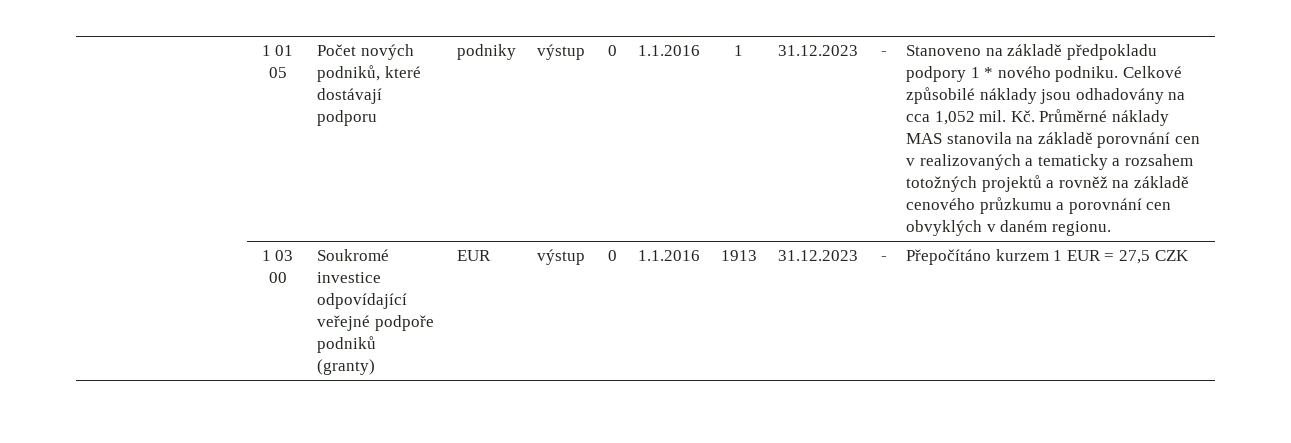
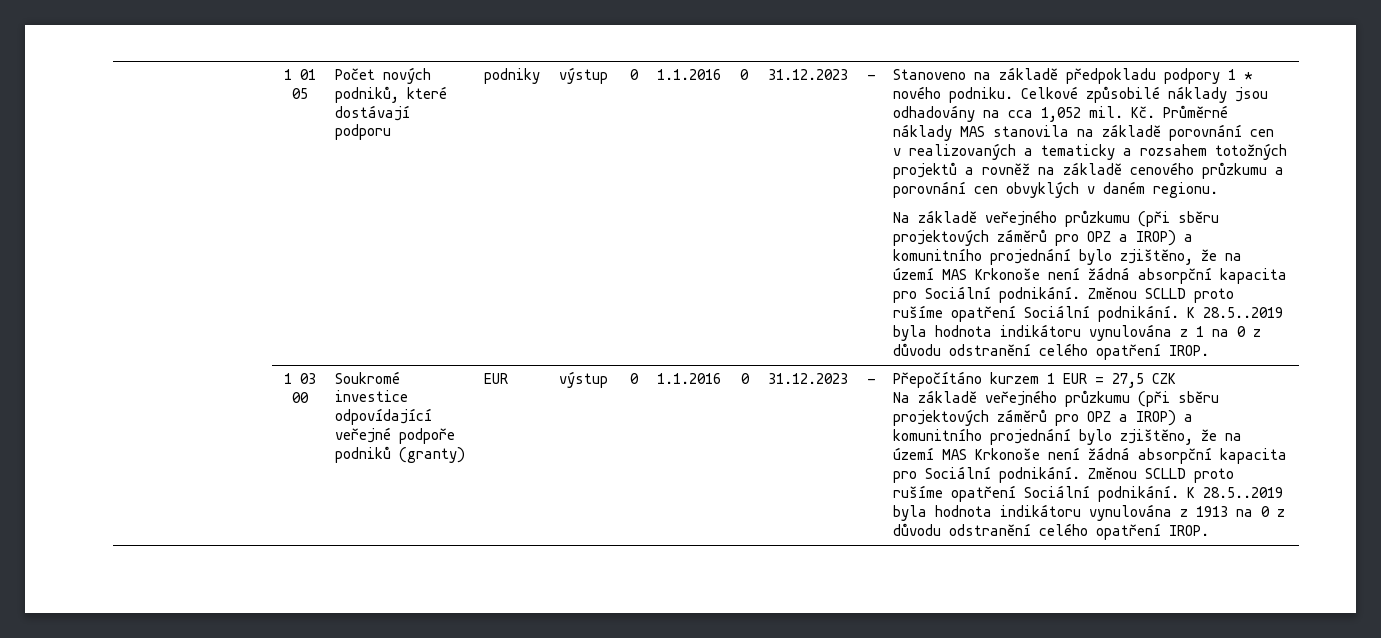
[733,45,743,56] 1 -> [739,69,749,80] 0
(1111, 228) none -> [893,210,1220,227] [893,229,1194,246] [893,248,1243,265] [893,267,1288,284] [893,286,1235,303] [893,305,1284,322] [893,324,1262,341] [893,343,1210,360] // Na základě veřejného průzkumu (při sběru projektových záměrů pro OPZ a IROP) a komunitního projednání bylo zjištěno, že na území MAS Krkonoše není žádná absorpční kapacita pro Sociální podnikání. Změnou SCLLD proto rušíme opatření Sociální podnikání. K 28.5..2019 byla hodnota indikátoru vynulována z 1 na 0 z důvodu odstranění celého opatření IROP.
[720,250,757,261] 1913 -> [740,373,750,384] 0
(1189, 255) none -> [893,390,1220,407] [893,409,1194,426] [893,428,1243,445] [893,447,1288,464] [893,466,1235,483] [893,485,1284,502] [893,504,1286,521] [893,523,1210,540] // Na základě veřejného průzkumu (při sběru projektových záměrů pro OPZ a IROP) a komunitního projednání bylo zjištěno, že na území MAS Krkonoše není žádná absorpční kapacita pro Sociální podnikání. Změnou SCLLD proto rušíme opatření Sociální podnikání. K 28.5..2019 byla hodnota indikátoru vynulována z 1913 na 0 z důvodu odstranění celého opatření IROP.

